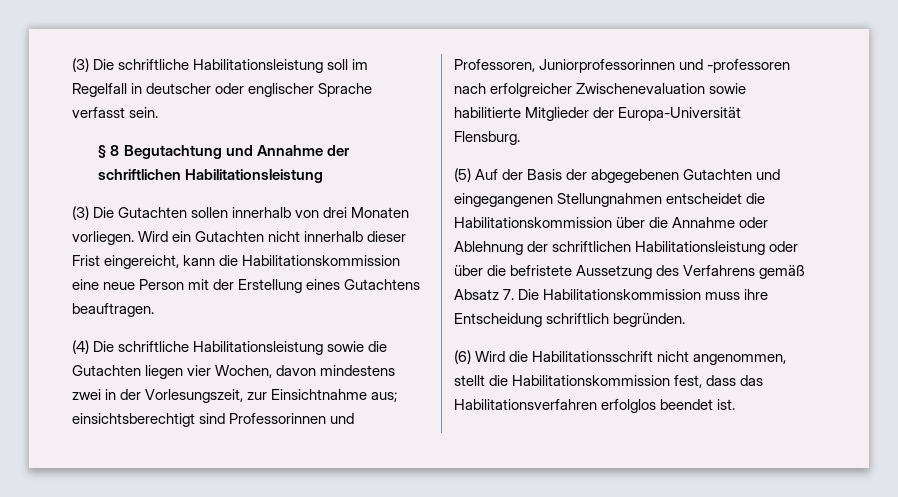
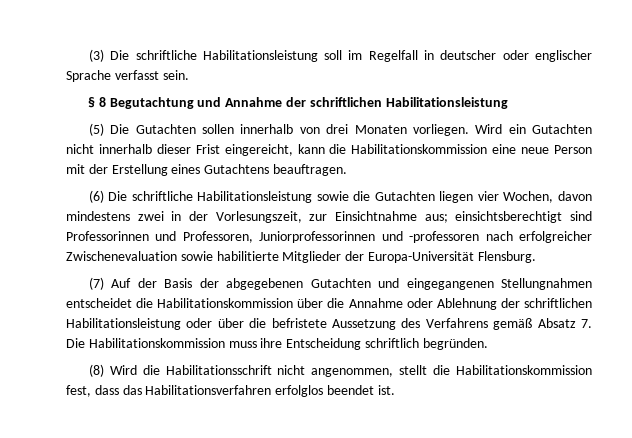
[72,206,89,220] (3) -> [88,123,104,136] (5)
[72,340,89,354] (4) -> [88,190,104,203] (6)
[454,168,471,182] (5) -> [88,277,104,290] (7)
[454,350,471,364] (6) -> [88,364,104,377] (8)

